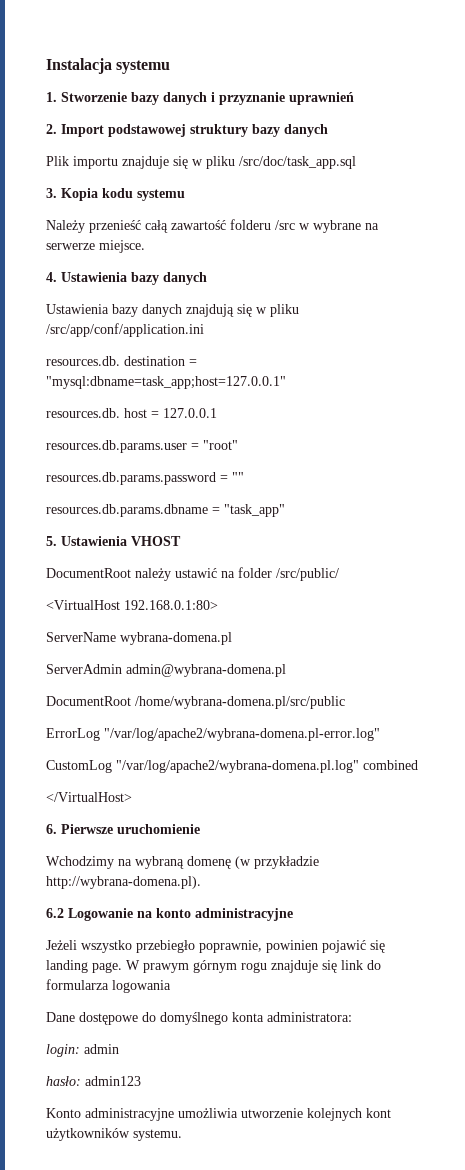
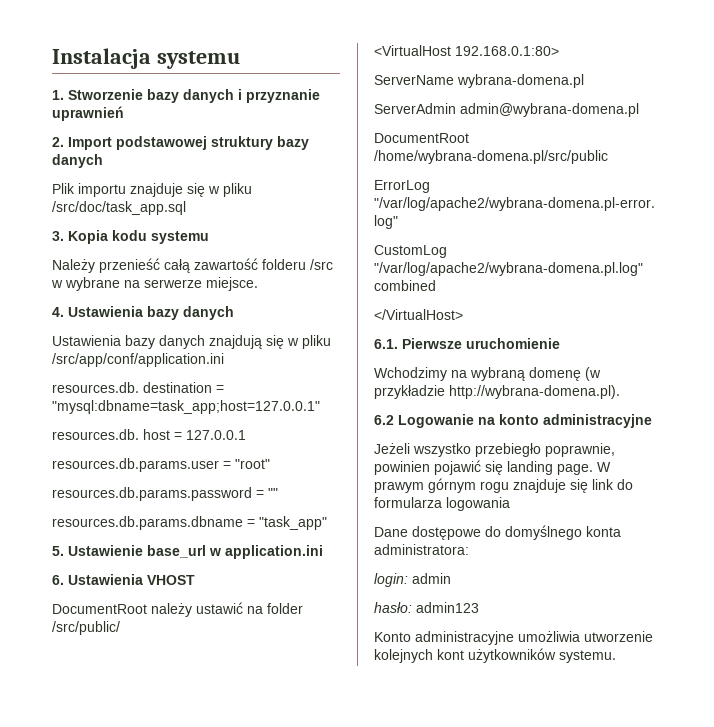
(57, 541) none -> [68,545,323,559] [52,575,64,585] Ustawienie base_url w application.ini // 6.
[46,824,57,834] 6. -> [374,339,398,349] 6.1.

